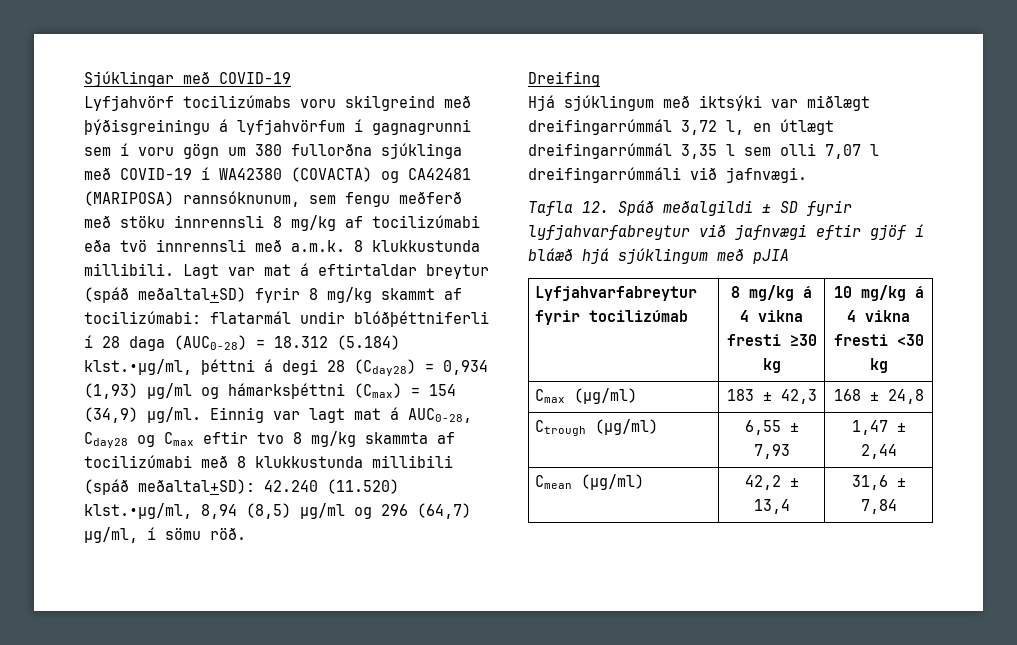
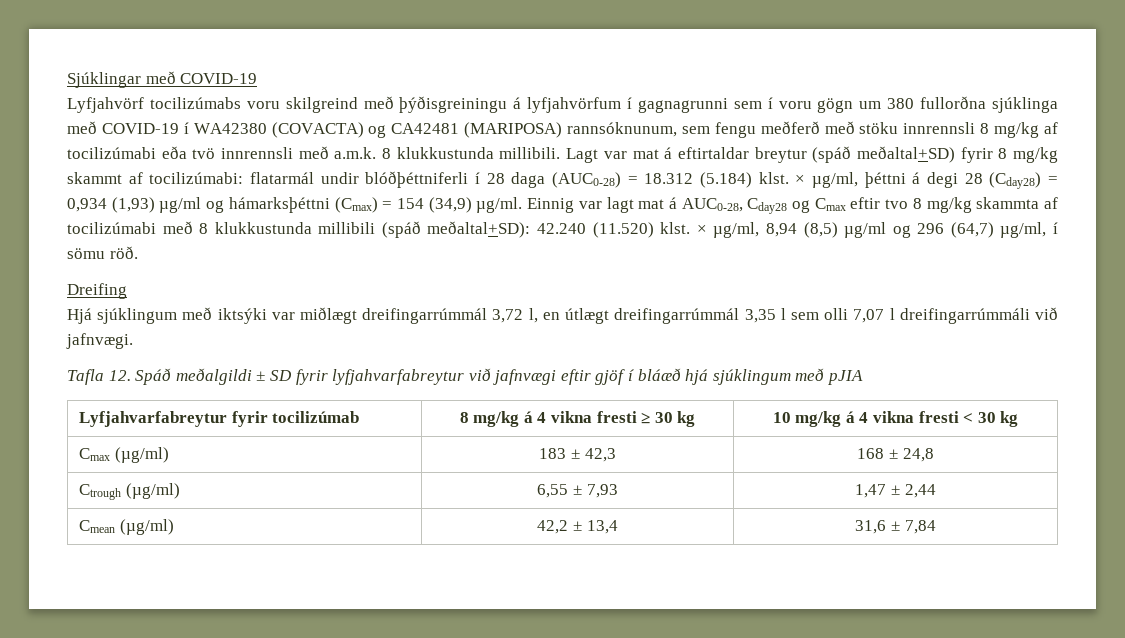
[84,359,192,375] klst.•µg/ml, -> [758,172,858,188] klst. × µg/ml,
[84,503,192,519] klst.•µg/ml, -> [660,222,760,238] klst. × µg/ml,
[789,334,817,346] ≥30 -> [641,412,673,424] ≥ 30
[896,334,924,346] <30 -> [963,412,996,423] < 30

